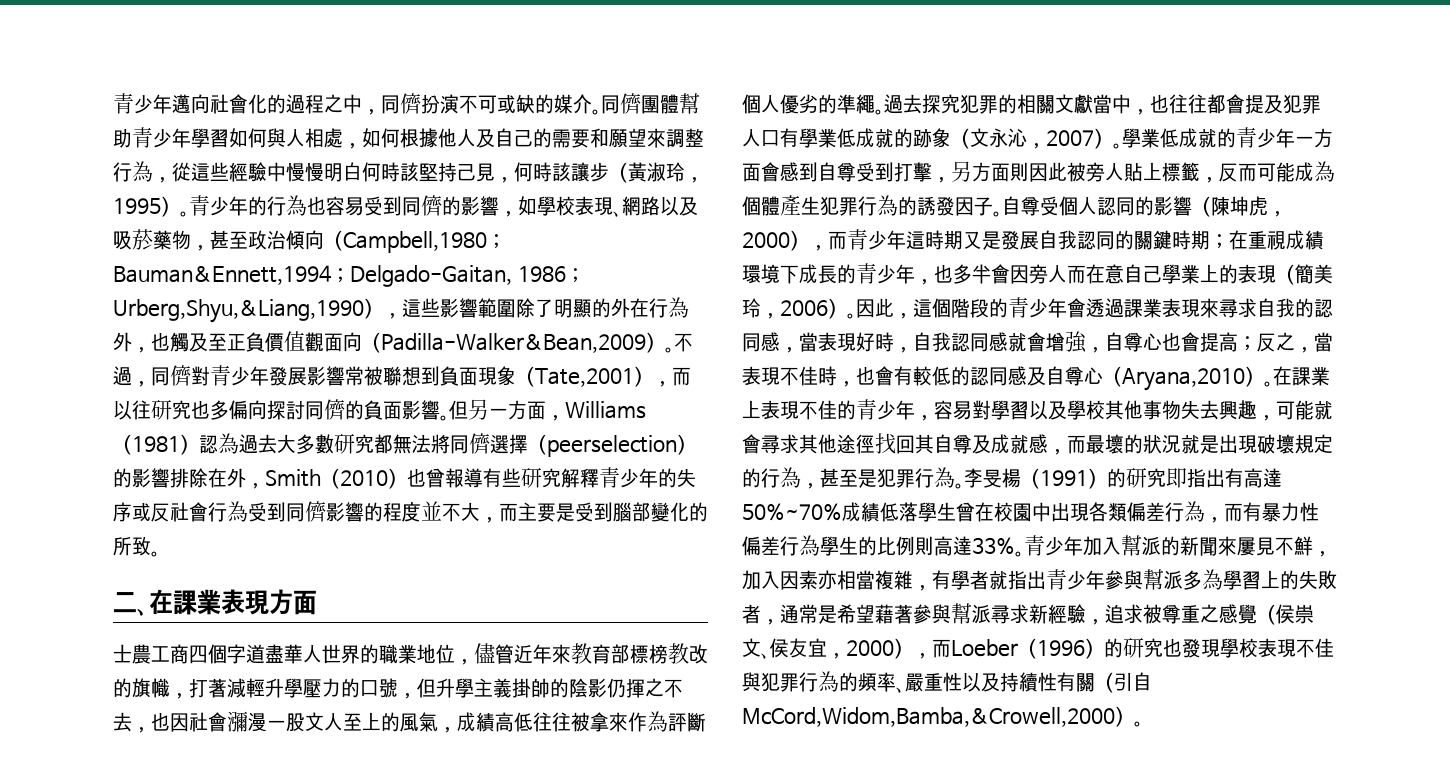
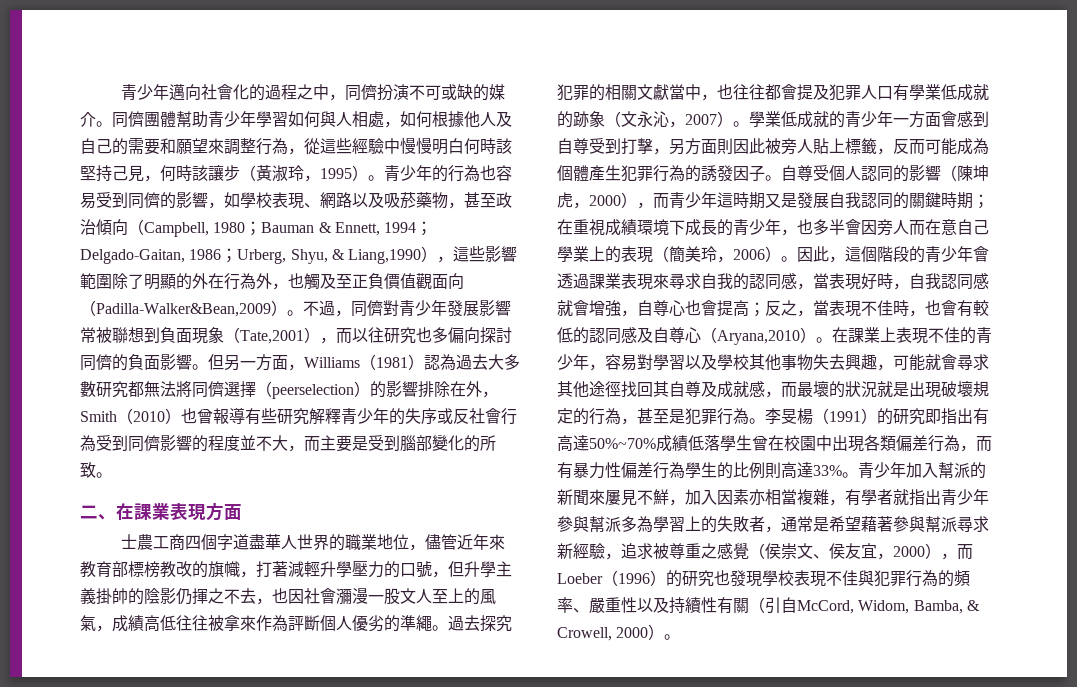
[343,231,506,253] [113,265,585,287] [113,299,364,323] Campbell,1980；Bauman&Ennett,1994；Delgado-Gaitan, 1986；Urberg,Shyu,&Liang,1990 -> [144,221,433,237] [80,248,422,264] Campbell, 1980；Bauman & Ennett, 1994；Delgado-Gaitan, 1986；Urberg, Shyu, & Liang,1990
[742,707,1115,727] McCord,Widom,Bamba,&Crowell,2000 -> [797,600,980,614] [557,627,649,641] McCord, Widom, Bamba, & Crowell, 2000

